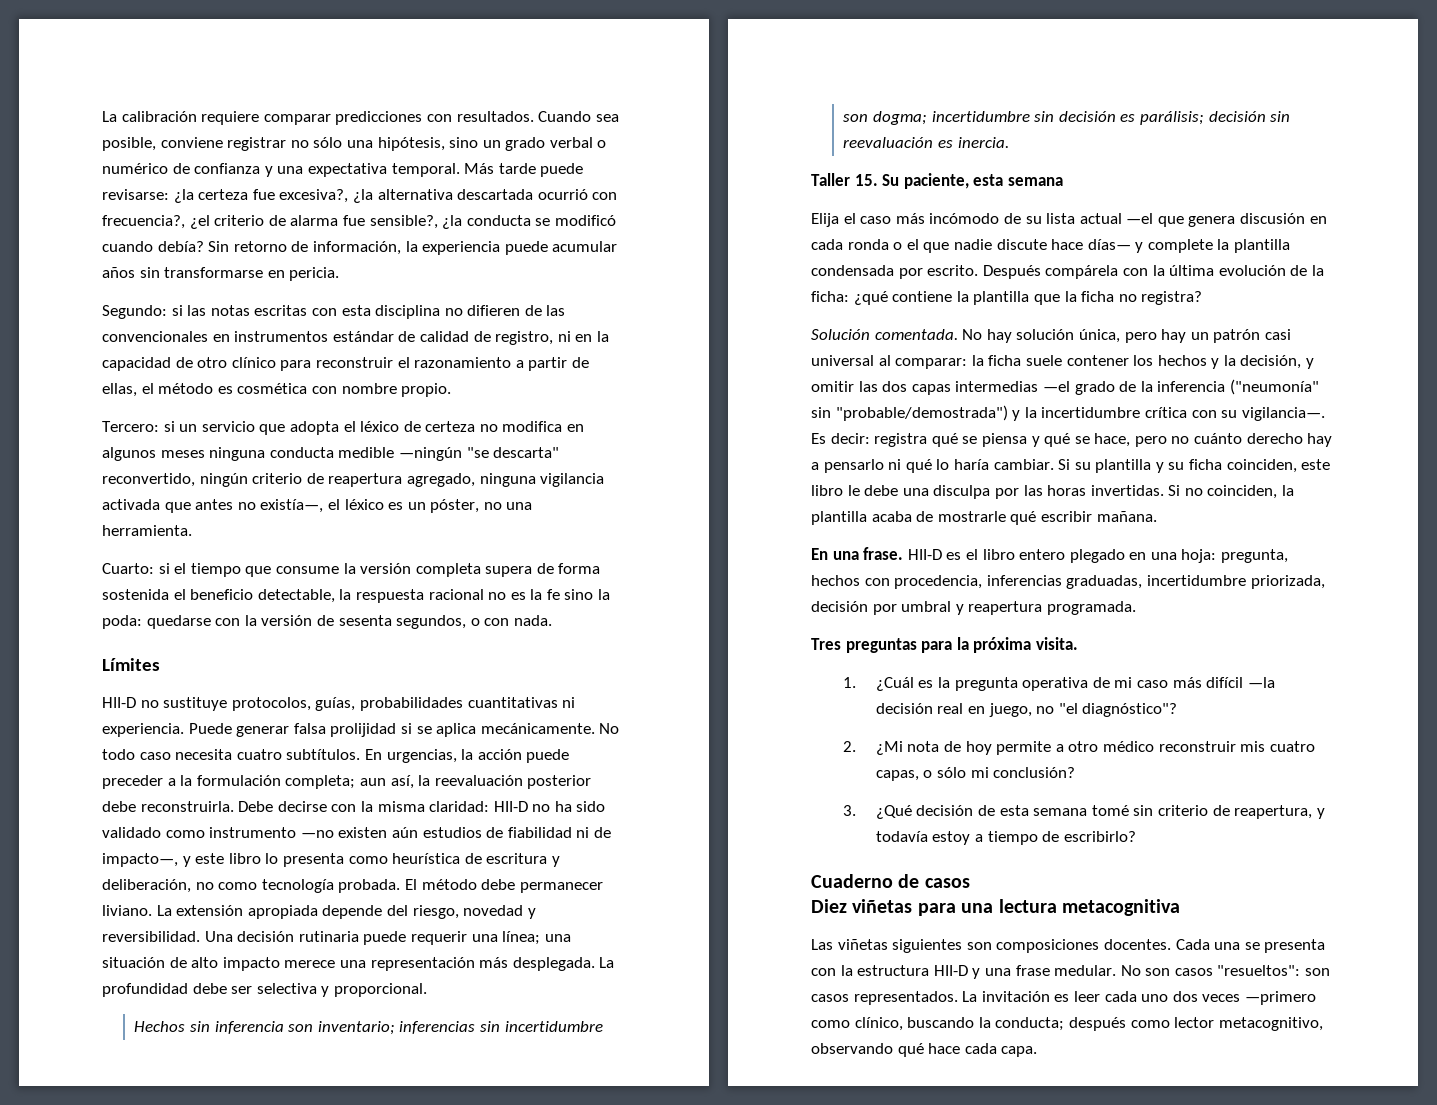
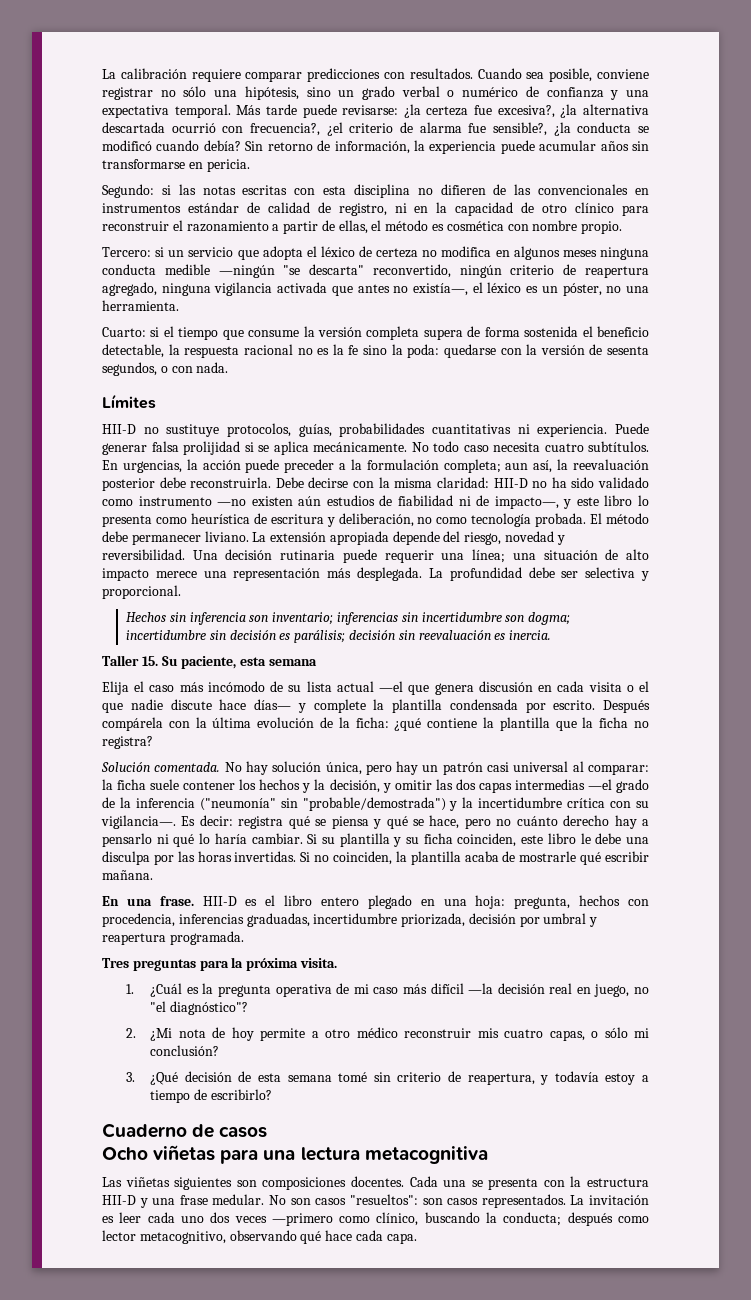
[847,239,889,250] ronda -> [588,682,622,692] visita
[811,899,847,913] Diez -> [102,1147,148,1160] Ocho

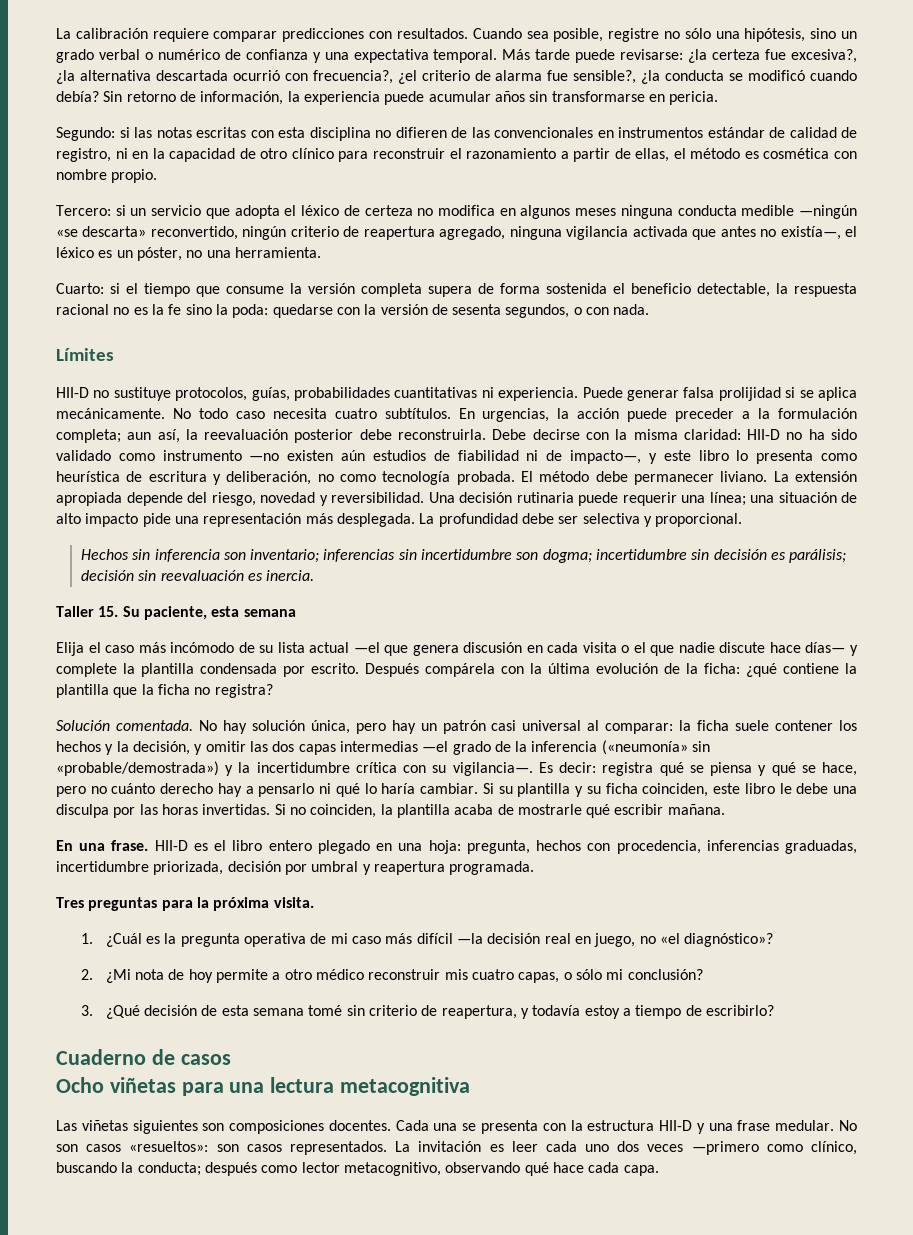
[597,69,650,79] [102,87,153,100] conviene registrar -> [608,28,660,42] registre
[283,264,365,275] "se descarta" -> [56,226,147,237] «se descarta»
[155,571,197,578] merece -> [142,513,171,527] pide
[199,797,446,811] ("neumonía" sin "probable/demostrada") -> [601,740,711,755] [56,761,219,776] («neumonía» sin «probable/demostrada»)
[150,1001,249,1015] "el diagnóstico"? -> [659,933,774,947] «el diagnóstico»?
[349,1194,418,1205] "resueltos": -> [129,1141,209,1152] «resueltos»:

